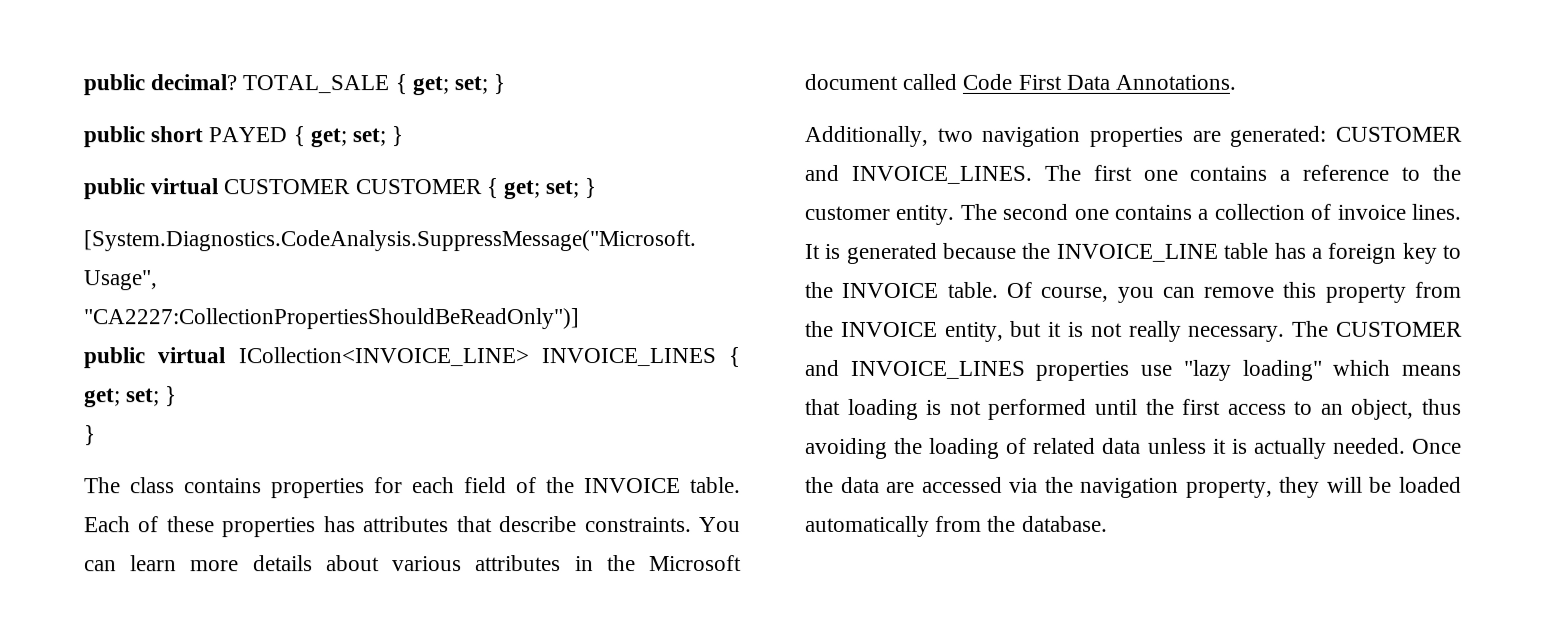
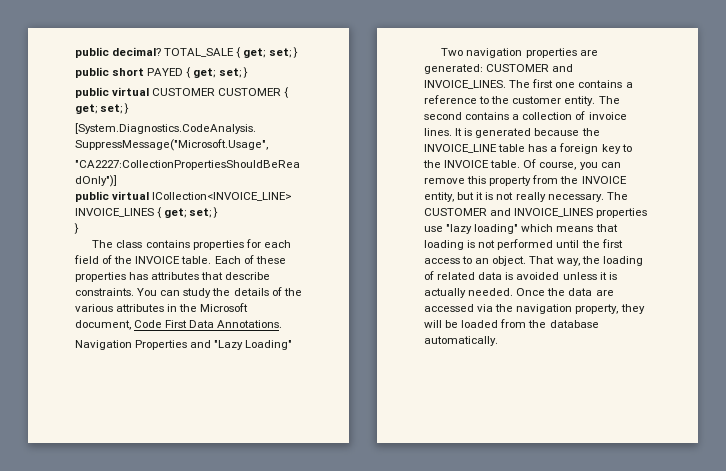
[130,555,380,572] learn more details about -> [183,287,302,298] study the details of the
[804,73,958,90] document called -> [75,320,131,330] document,
[804,125,973,147] Additionally, two -> [75,340,293,350] [441,48,464,56] Navigation Properties and "Lazy Loading" // Two
[1073,208,1109,220] one -> (462, 116) none
[1351,398,1462,420] [805,437,888,459] object, thus avoiding -> [492,256,580,266] object. That way,
(1142, 445) none -> [505,272,560,280] is avoided
[805,515,1108,537] automatically from the database. -> [500,319,599,328] [424,336,498,346] from the database automatically.

